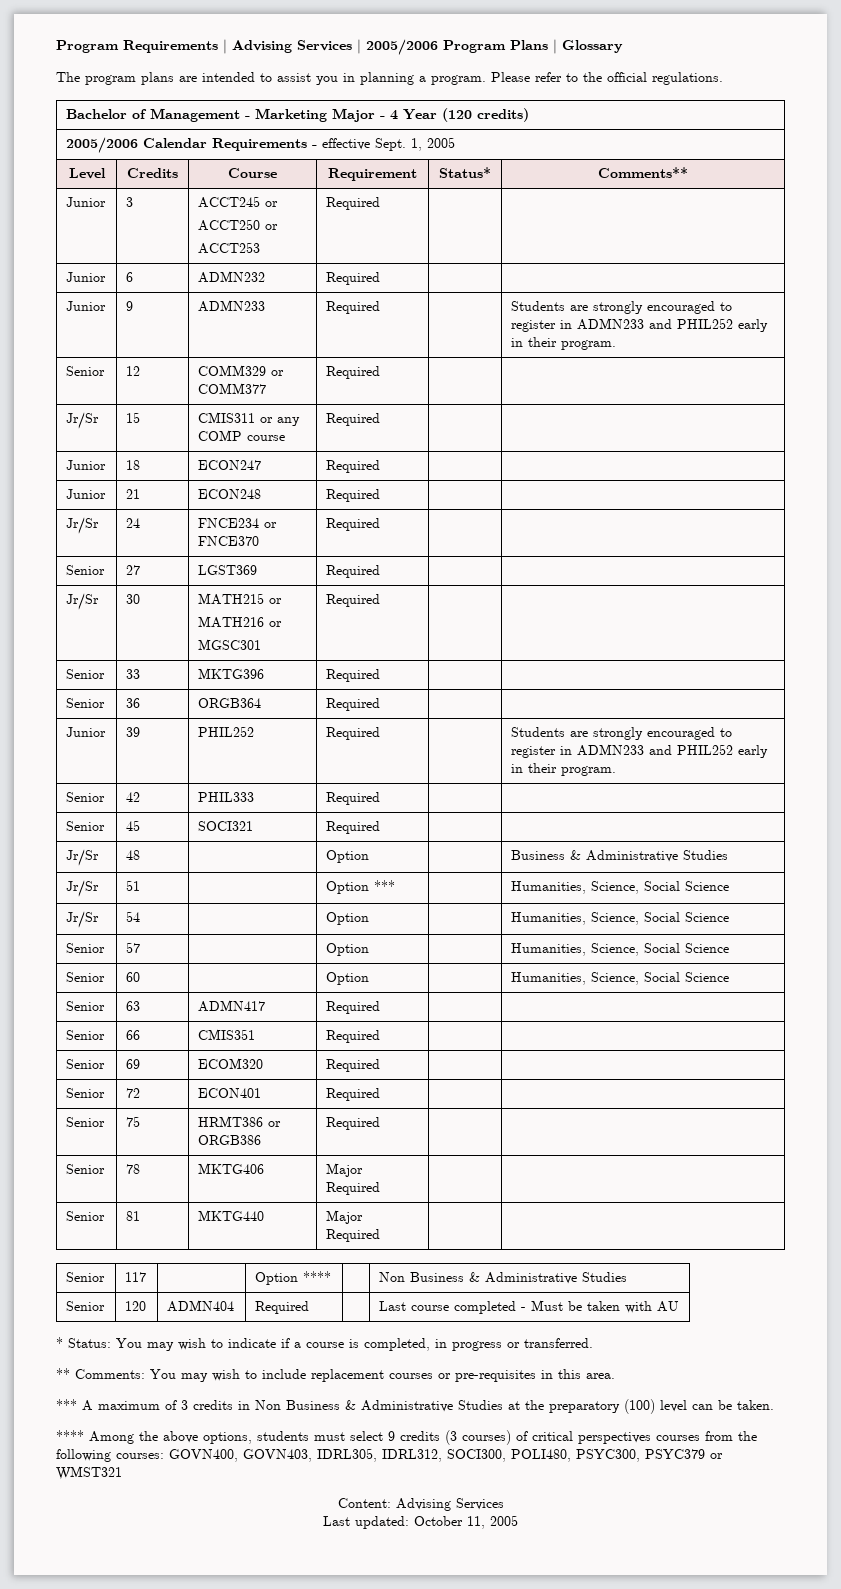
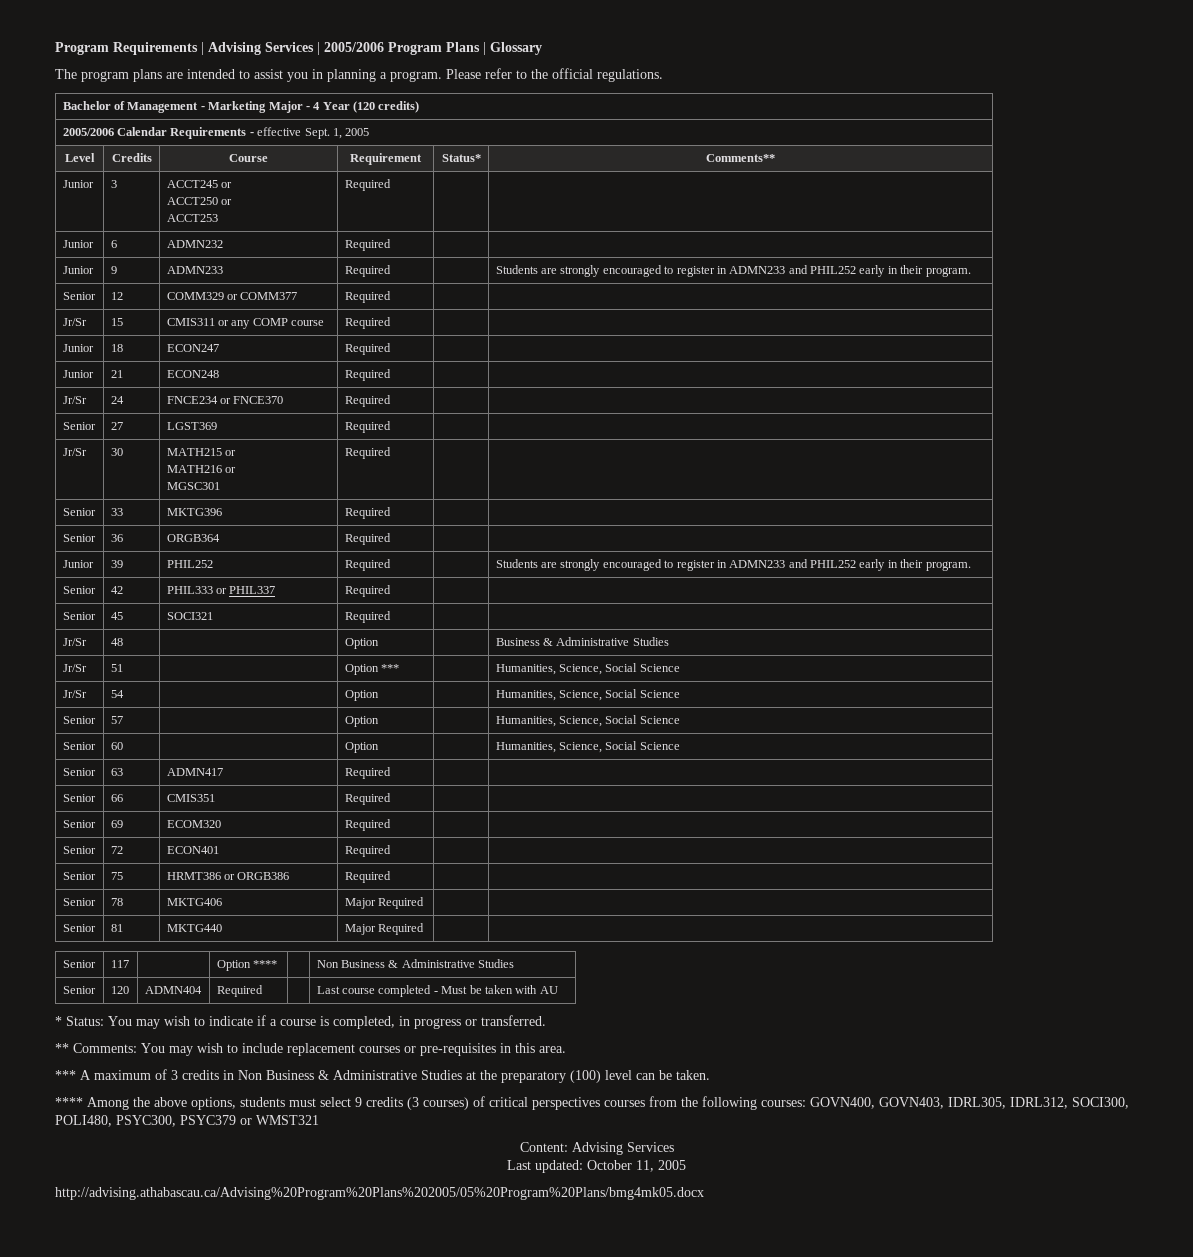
(255, 797) none -> [216,586,276,594] or PHIL337
(518, 1520) none -> [55,1187,704,1200] // http://advising.athabascau.ca/Advising%20Program%20Plans%202005/05%20Program%20Plans/bmg4mk05.docx

